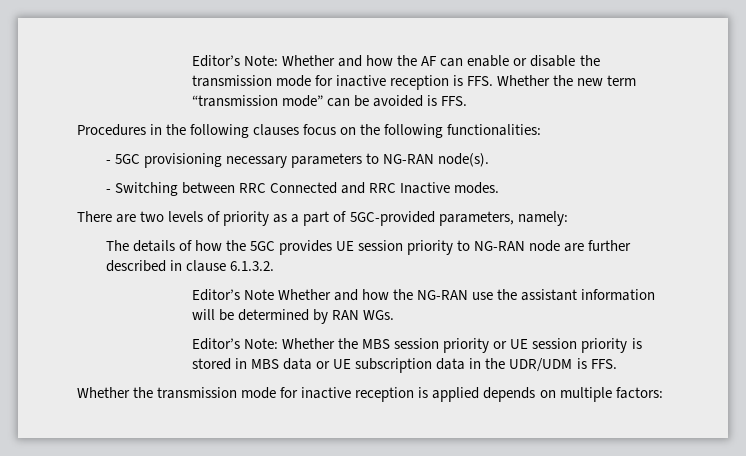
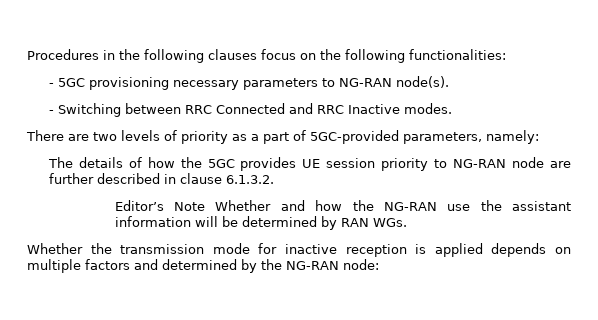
[191,55,600,67] [191,75,637,90] [191,95,468,107] Editor’s Note: Whether and how the AF can enable or disable the transmission mode for inactive reception is FFS. Whether the new term “transmission mode” can be avoided is FFS. // -> (27, 54) none
[191,338,642,353] [191,358,617,373] // Editor’s Note: Whether the MBS session priority or UE session priority is stored in MBS data or UE subscription data in the UDR/UDM is FFS. -> (407, 222) none
[615,387,663,399] factors: -> [85,259,379,273] factors and determined by the NG-RAN node:

